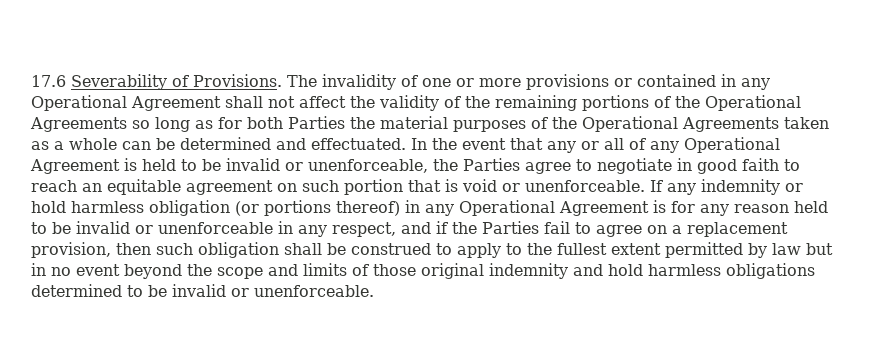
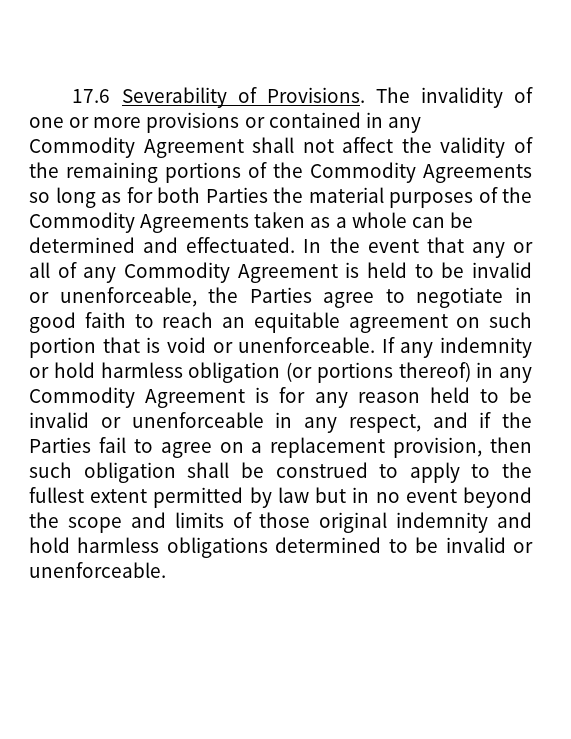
[31,95,127,111] Operational -> [29,137,135,158] Commodity
[705,95,801,111] Operational -> [310,162,416,183] Commodity
[582,116,678,132] Operational -> [29,212,135,233] Commodity
[684,137,780,153] Operational -> [124,262,230,283] Commodity
[459,200,555,216] Operational -> [29,387,135,408] Commodity

